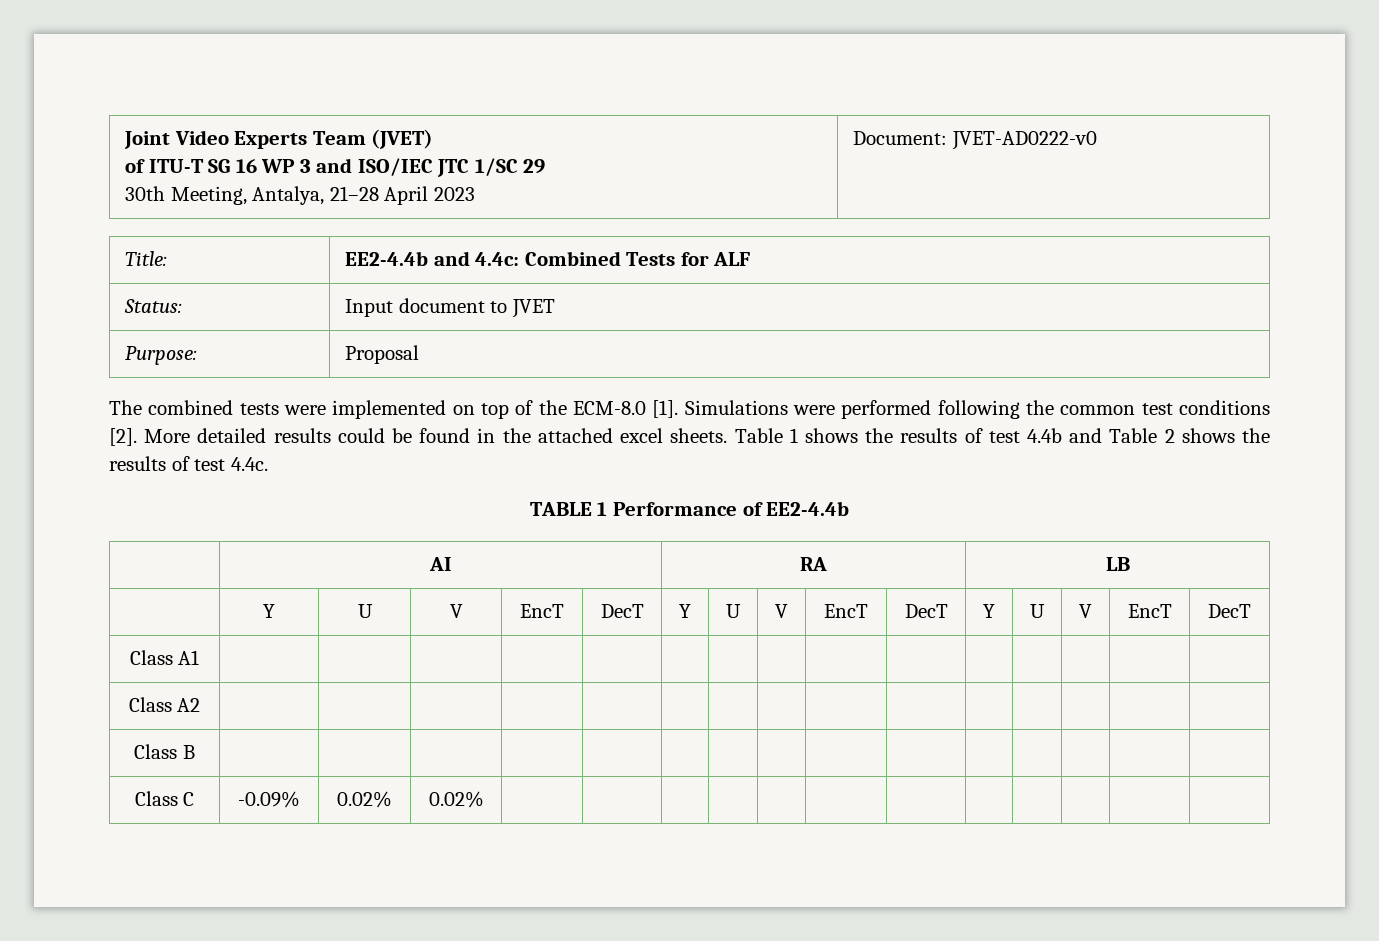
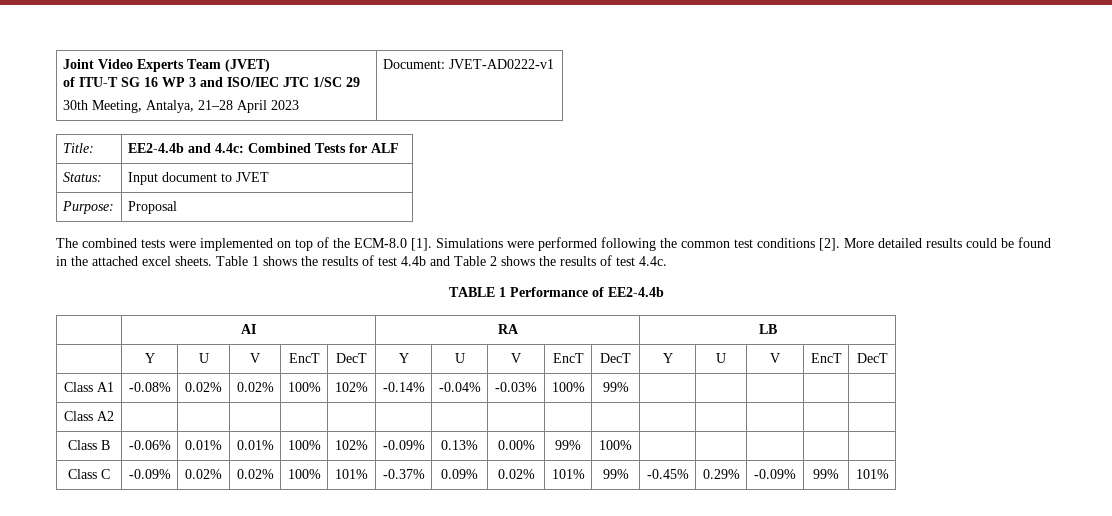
[951,131,1097,150] JVET-AD0222-v0 -> [448,59,554,69] JVET-AD0222-v1
[128,697,201,712] [134,744,195,759] | | | | | | | | | | | | | | // Class A2 | | | | | | | | | | | | | | | // Class B | | | | | | | | | | -> [128,382,171,392] [185,382,222,392] [236,382,274,392] [287,382,321,392] [335,382,368,392] [382,382,425,392] [438,382,481,392] [495,382,537,392] [551,382,585,392] [602,382,629,392] [64,411,114,421] [68,440,110,450] [128,440,171,450] [185,440,222,450] [236,440,274,450] [287,440,321,450] [335,440,368,450] [382,440,425,450] [441,440,478,450] [497,440,535,450] [555,440,581,450] [599,440,632,450] -0.08% | 0.02% | 0.02% | 100% | 102% | -0.14% | -0.04% | -0.03% | 100% | 99% | | | | | // Class A2 | | | | | | | | | | | | | | | // Class B | -0.06% | 0.01% | 0.01% | 100% | 102% | -0.09% | 0.13% | 0.00% | 99% | 100%
(484, 799) | | | | | | | | | | | -> [287,469,321,479] [335,469,368,479] [382,469,425,479] [441,469,478,479] [497,469,535,479] [551,469,585,479] [602,469,629,479] [646,469,689,479] [702,469,740,479] [754,469,796,479] [813,469,839,479] [855,469,889,479] 100% | 101% | -0.37% | 0.09% | 0.02% | 101% | 99% | -0.45% | 0.29% | -0.09% | 99% | 101%

